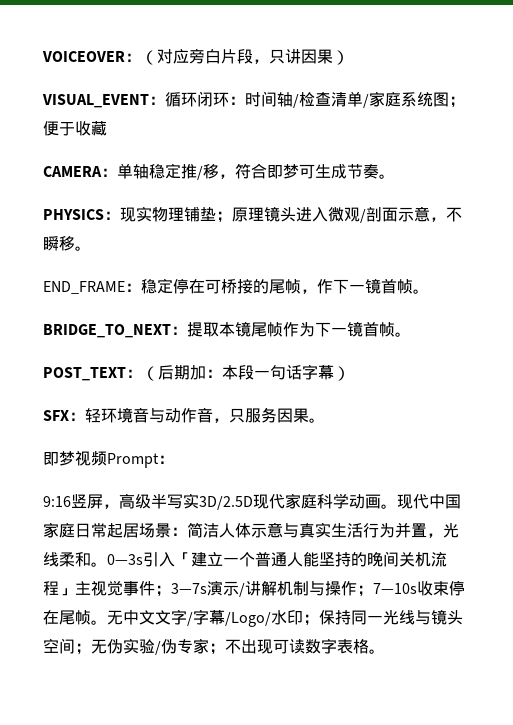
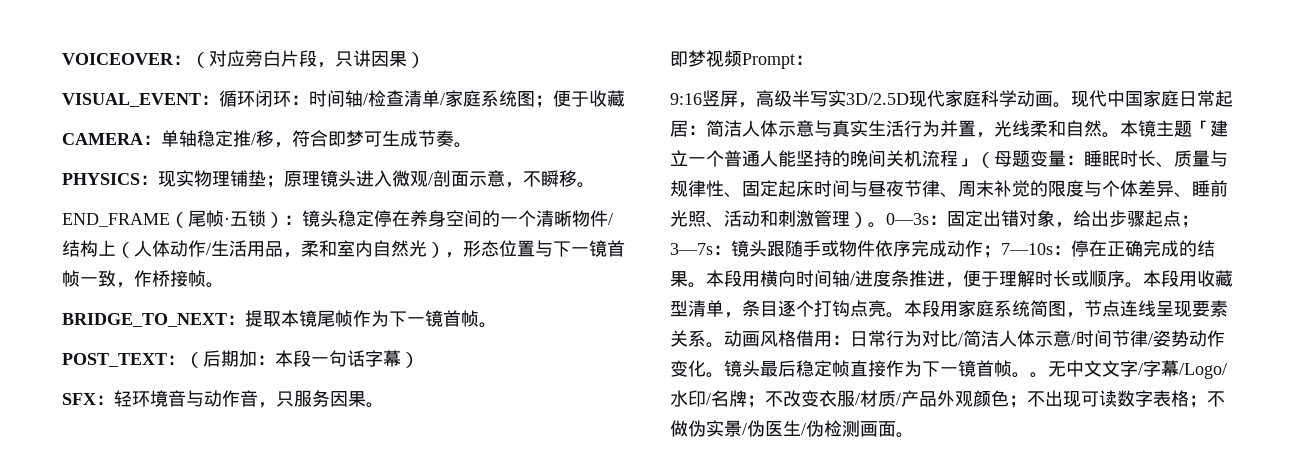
[125,278,397,294] ：稳定停在可桥接的尾帧，作下一镜首 -> [170,210,613,228] [62,240,625,258] [62,270,188,288] （尾帧·五锁）：镜头稳定停在养身空间的一个清晰物件/结构上（人体动作/生活用品，柔和室内自然光），形态位置与下一镜首帧一致，作桥接
[139,523,171,538] 场景 -> (688, 128) none
[91,552,175,567] 。0—3s引入 -> [1066,120,1192,138] 自然。本镜主题
[75,580,465,597] [43,610,91,625] 主视觉事件；3—7s演示/讲解机制与操作；7—10s收束停在尾帧 -> [976,150,1228,168] [670,180,1228,198] [670,210,1199,228] [670,240,1215,258] [670,270,1233,288] [670,300,1228,318] [670,330,1225,348] [670,360,1030,378] （母题变量：睡眠时长、质量与规律性、固定起床时间与昼夜节律、周末补觉的限度与个体差异、睡前光照、活动和刺激管理）。0—3s：固定出错对象，给出步骤起点；3—7s：镜头跟随手或物件依序完成动作；7—10s：停在正确完成的结果。本段用横向时间轴/进度条推进，便于理解时长或顺序。本段用收藏型清单，条目逐个打钩点亮。本段用家庭系统简图，节点连线呈现要素关系。动画风格借用：日常行为对比/简洁人体示意/时间节律/姿势动作变化。镜头最后稳定帧直接作为下一镜首帧。
[303,609,463,626] [43,638,209,655] ；保持同一光线与镜头空间；无伪实验/伪专家 -> [706,390,1009,408] /名牌；不改变衣服/材质/产品外观颜色
(369, 646) none -> [1189,391,1225,408] [670,420,896,437] ；不做伪实景/伪医生/伪检测画面

